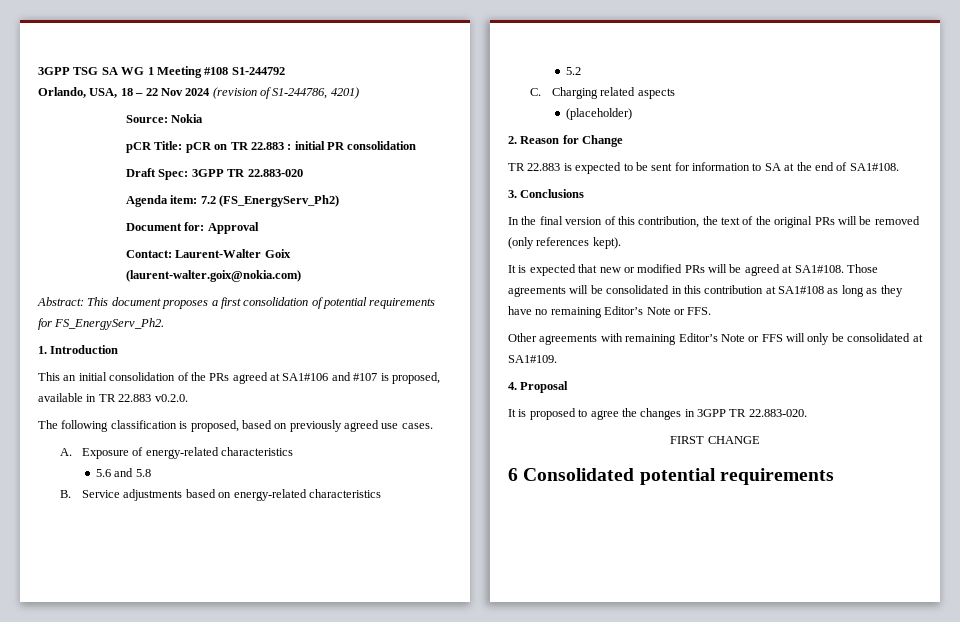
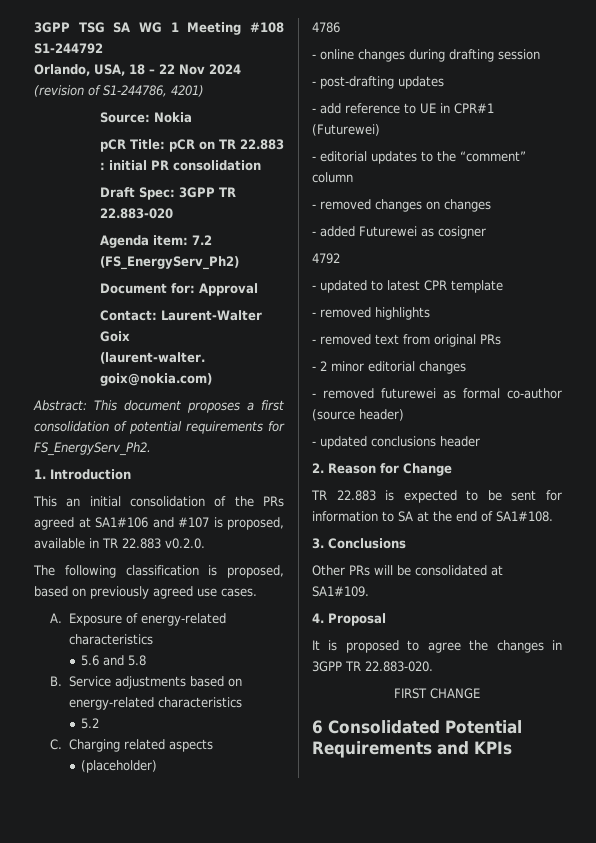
(632, 114) none -> [312,22,340,33] [312,49,540,62] [312,76,444,89] [312,103,494,114] [312,124,380,136] [312,151,526,164] [312,172,353,183] [312,199,491,212] [312,226,486,239] [312,253,340,264] [312,280,503,293] [312,307,430,320] [312,334,501,347] [312,361,466,374] [312,388,562,399] [312,409,404,421] [312,436,480,449] // 4786 // - online changes during drafting session // - post-drafting updates // - add reference to UE in CPR#1 (Futurewei) // - editorial updates to the “comment” column // - removed changes on changes // - added Futurewei as cosigner // 4792 // - updated to latest CPR template // - removed highlights // - removed text from original PRs // - 2 minor editorial changes // - removed futurewei as formal co-author (source header) // - updated conclusions header
[508,216,920,228] [508,237,621,249] [508,264,878,276] [508,285,903,297] [508,306,712,318] [508,333,830,345] In the final version of this contribution, the text of the original PRs will be removed (only references kept). // It is expected that new or modified PRs will be agreed at SA1#108. Those agreements will be consolidated in this contribution at SA1#108 as long as they have no remaining Editor’s Note or FFS. // Other agreements with remaining Editor’s Note or FFS will only -> [312,565,393,576] Other PRs will
[639,468,834,485] potential requirements -> [445,720,522,734] [312,741,512,758] Potential Requirements and KPIs

